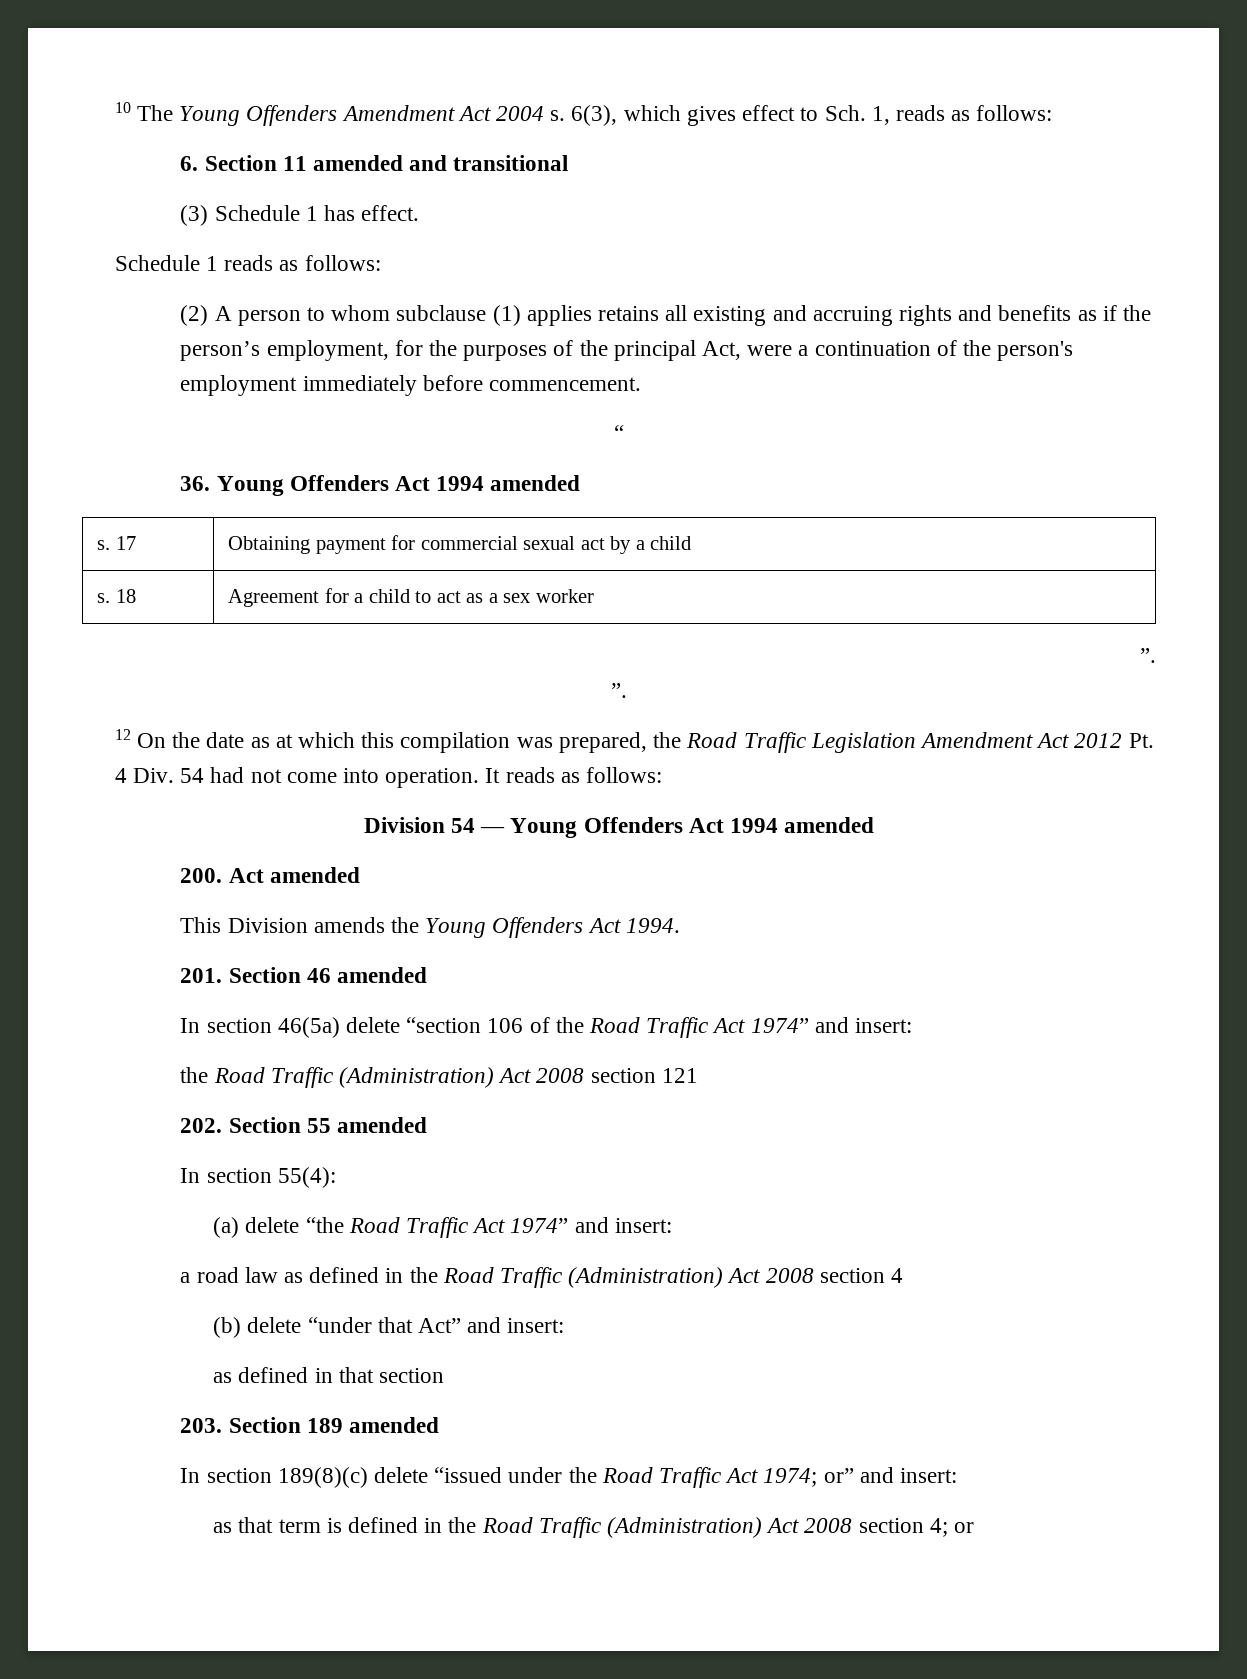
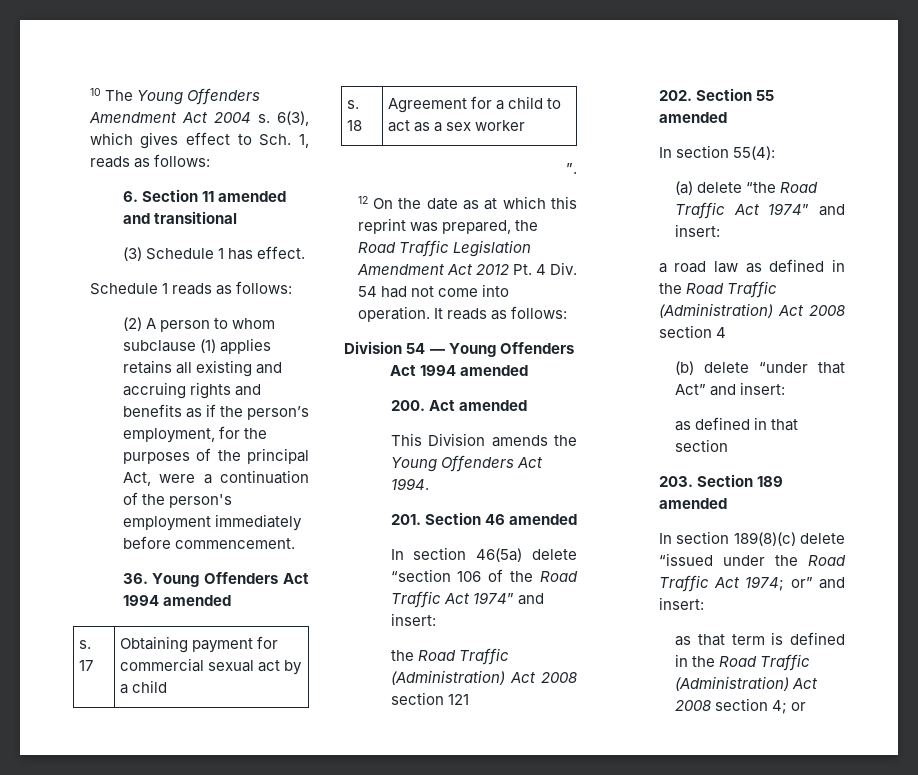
[614,425,624,441] // “ -> (295, 543) none
[611,683,627,698] // ”. -> (577, 168) none
[400,732,511,753] compilation -> [357,218,406,234] reprint

